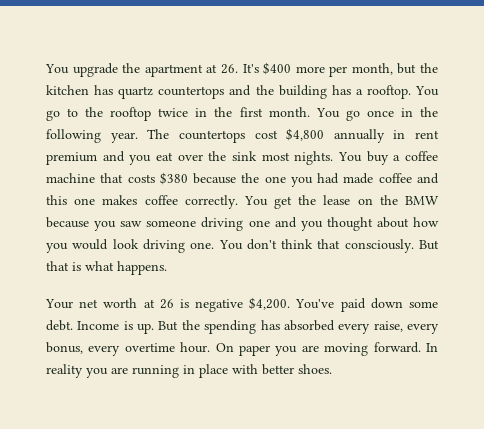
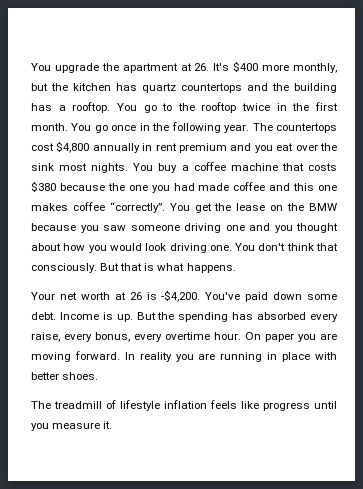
[329,63,393,77] per month, -> [293,63,337,73] monthly,
[184,195,238,209] correctly. -> [109,202,165,213] “correctly”.
[195,297,291,312] negative $4,200. -> [161,290,201,302] -$4,200.
(332, 369) none -> [31,400,337,411] [31,421,113,431] // The treadmill of lifestyle inflation feels like progress until you measure it.

